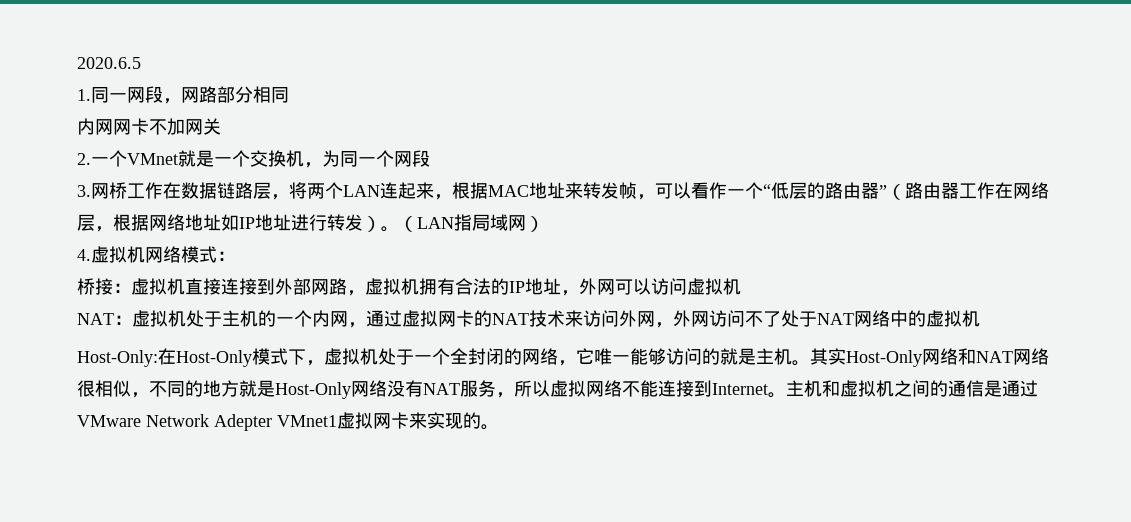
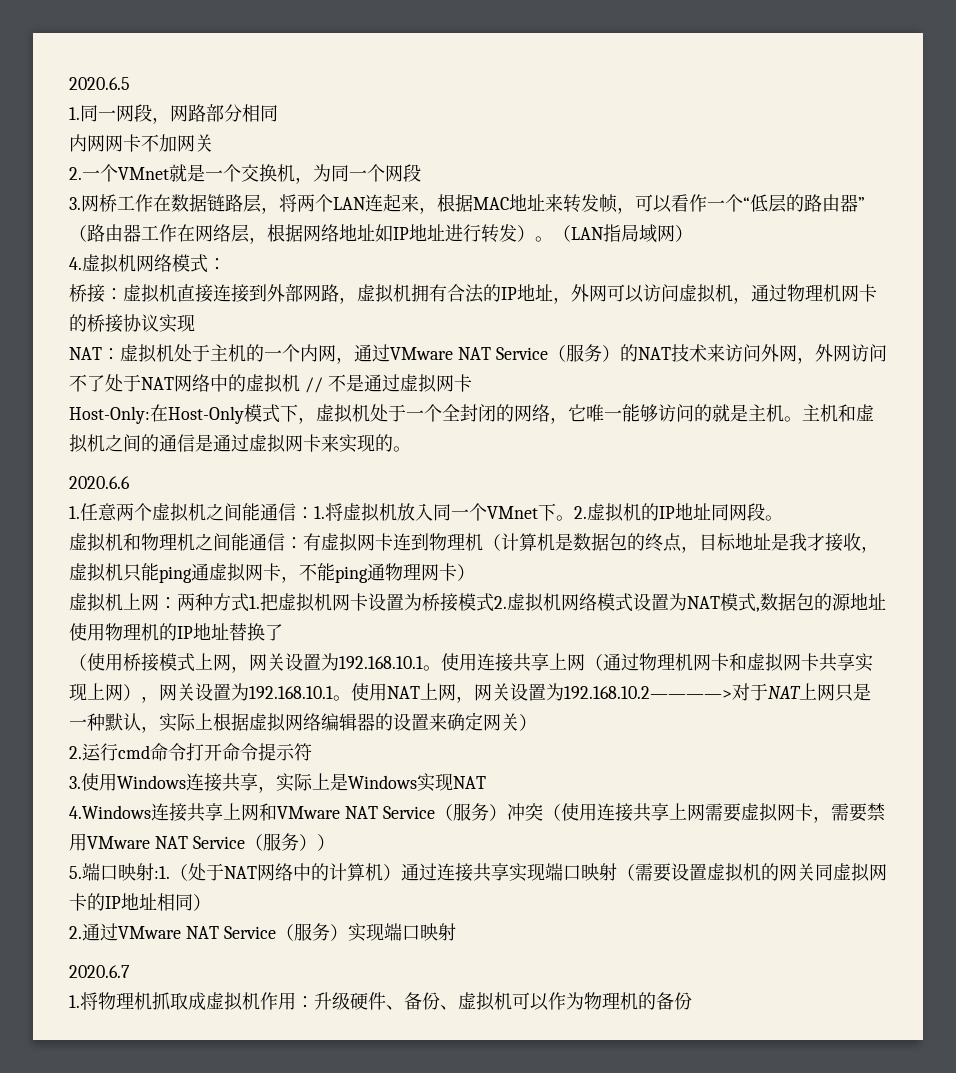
(741, 286) none -> [733,284,877,304] [69,314,195,333] ，通过物理机网卡的桥接协议实现
[402,310,474,327] 虚拟网卡 -> [390,344,620,362] VMware NAT Service（服务）
(980, 318) none -> [304,374,472,393] // 不是通过虚拟网卡
[810,348,1049,367] [77,380,786,399] 其实Host-Only网络和NAT网络很相似，不同的地方就是Host-Only网络没有NAT服务，所以虚拟网络不能连接到Internet。 -> (802, 419) none
[77,414,337,431] VMware Network Adepter VMnet1 -> (249, 443) none
(499, 427) none -> [69,476,130,489] [69,503,783,522] [69,533,879,553] [69,563,475,583] [69,593,886,612] [69,623,283,641] [69,653,873,673] [69,683,871,703] [69,712,537,733] [69,743,312,761] [69,773,486,793] [69,803,885,823] [69,833,335,851] [69,863,887,882] [69,893,211,911] [69,923,456,942] [69,965,130,978] [69,992,692,1011] // 2020.6.6 // 1.任意两个虚拟机之间能通信：1.将虚拟机放入同一个VMnet下。2.虚拟机的IP地址同网段。 // 虚拟机和物理机之间能通信：有虚拟网卡连到物理机（计算机是数据包的终点，目标地址是我才接收，虚拟机只能ping通虚拟网卡，不能ping通物理网卡） // 虚拟机上网：两种方式1.把虚拟机网卡设置为桥接模式2.虚拟机网络模式设置为NAT模式,数据包的源地址使用物理机的IP地址替换了 // （使用桥接模式上网，网关设置为192.168.10.1。使用连接共享上网（通过物理机网卡和虚拟网卡共享实现上网），网关设置为192.168.10.1。使用NAT上网，网关设置为192.168.10.2————>对于NAT上网只是一种默认，实际上根据虚拟网络编辑器的设置来确定网关） // 2.运行cmd命令打开命令提示符 // 3.使用Windows连接共享，实际上是Windows实现NAT // 4.Windows连接共享上网和VMware NAT Service（服务）冲突（使用连接共享上网需要虚拟网卡，需要禁用VMware NAT Service（服务）） // 5.端口映射:1.（处于NAT网络中的计算机）通过连接共享实现端口映射（需要设置虚拟机的网关同虚拟网卡的IP地址相同） // 2.通过VMware NAT Service（服务）实现端口映射 // 2020.6.7 // 1.将物理机抓取成虚拟机作用：升级硬件、备份、虚拟机可以作为物理机的备份

